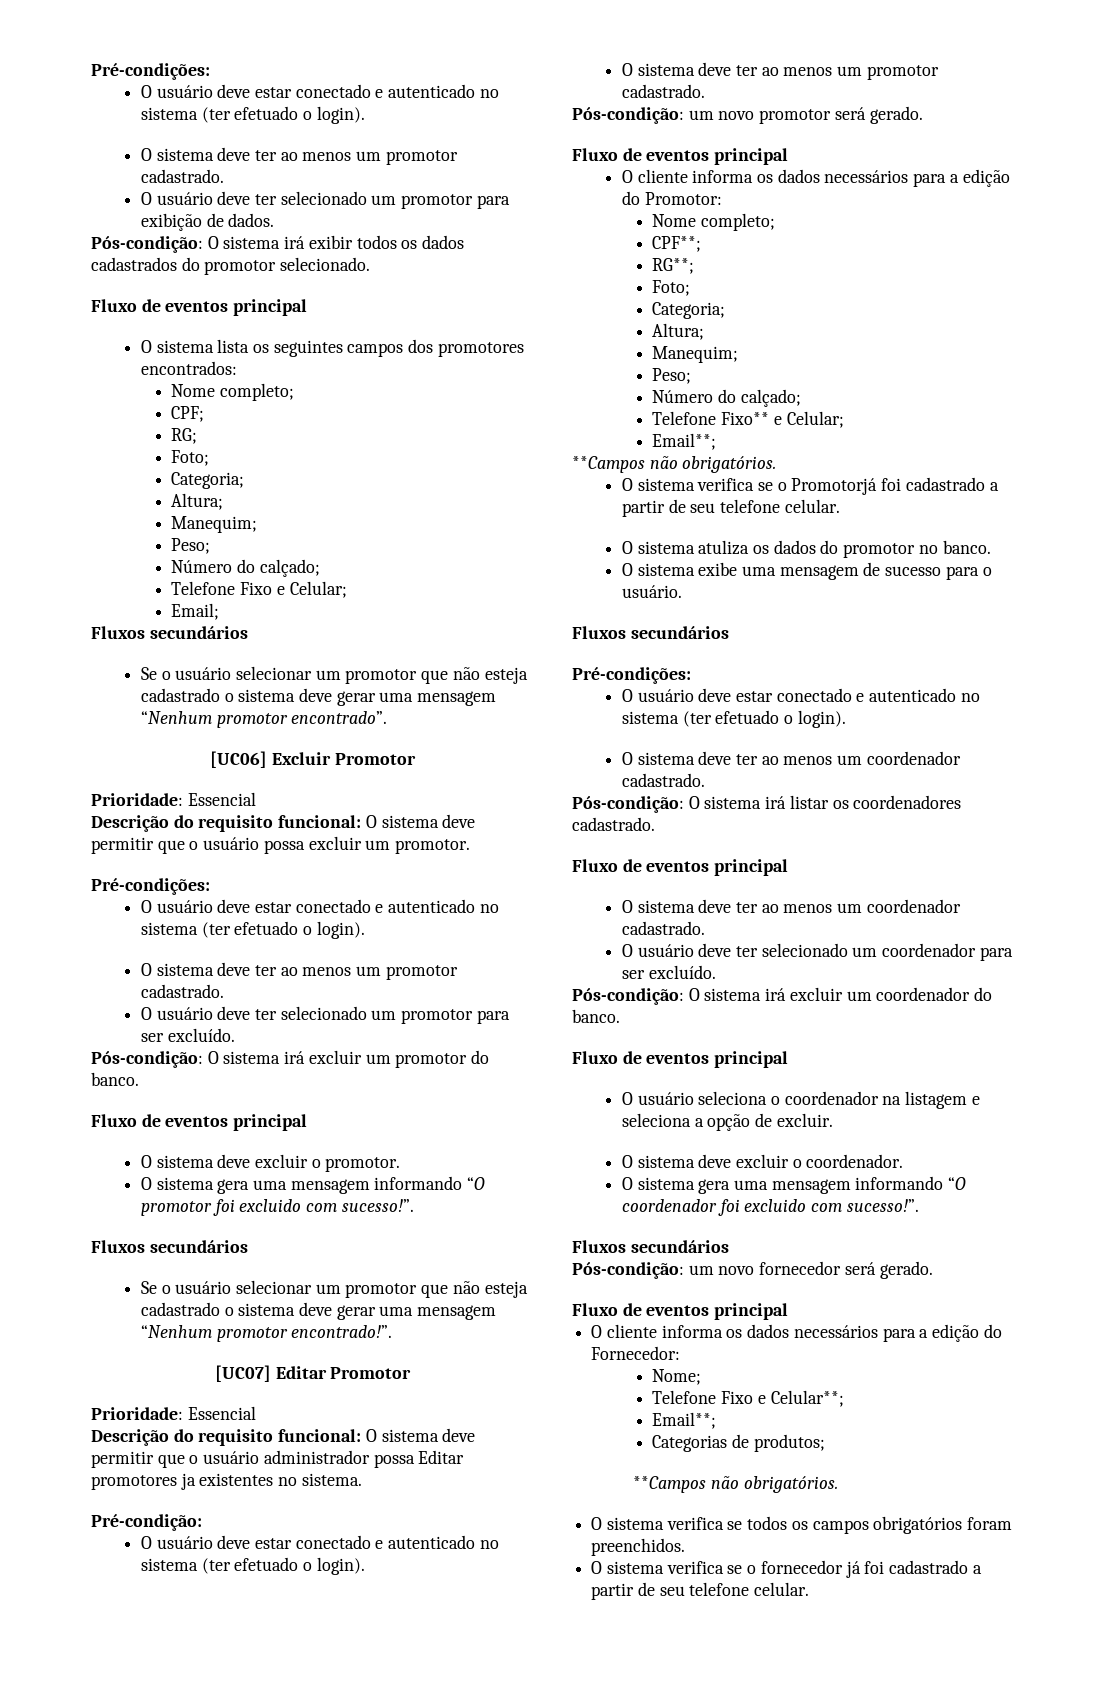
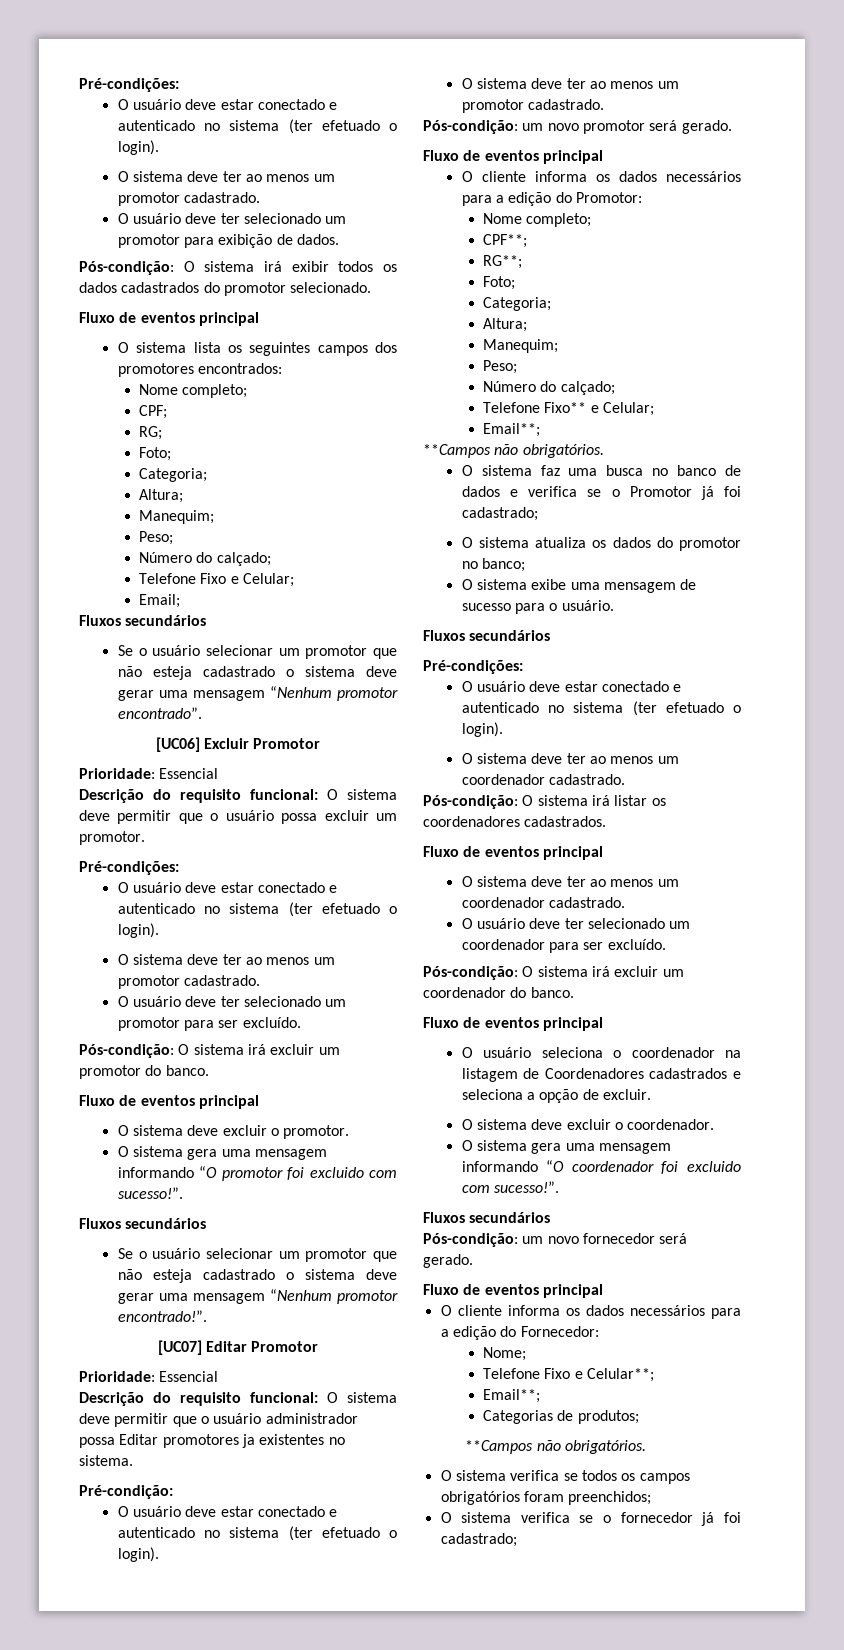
[697,477,999,495] [621,499,840,517] [621,540,750,555] verifica se o Promotorjá foi cadastrado a partir de seu telefone celular. // O sistema atuliza -> [540,465,741,476] [461,486,741,500] [461,507,538,521] [461,537,587,548] faz uma busca no banco de dados e verifica se o Promotor já foi cadastrado; // O sistema atualiza
[942,540,991,554] banco. -> [482,558,526,572] banco;
[572,817,655,831] cadastrado. -> [524,816,607,827] cadastrados.
(968, 1100) none -> [523,1068,728,1079] de Coordenadores cadastrados
[591,1538,686,1556] preenchidos. -> [568,1491,652,1505] preenchidos;
[889,1560,982,1574] [591,1582,810,1600] cadastrado a partir de seu telefone celular. -> [440,1533,517,1547] cadastrado;

